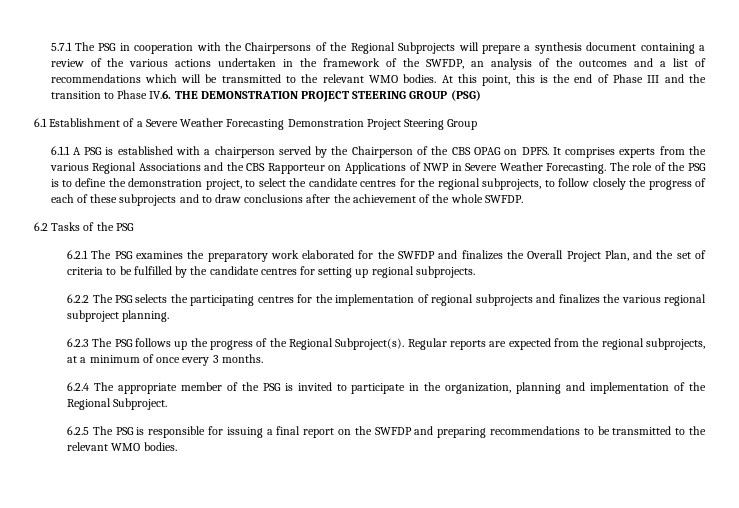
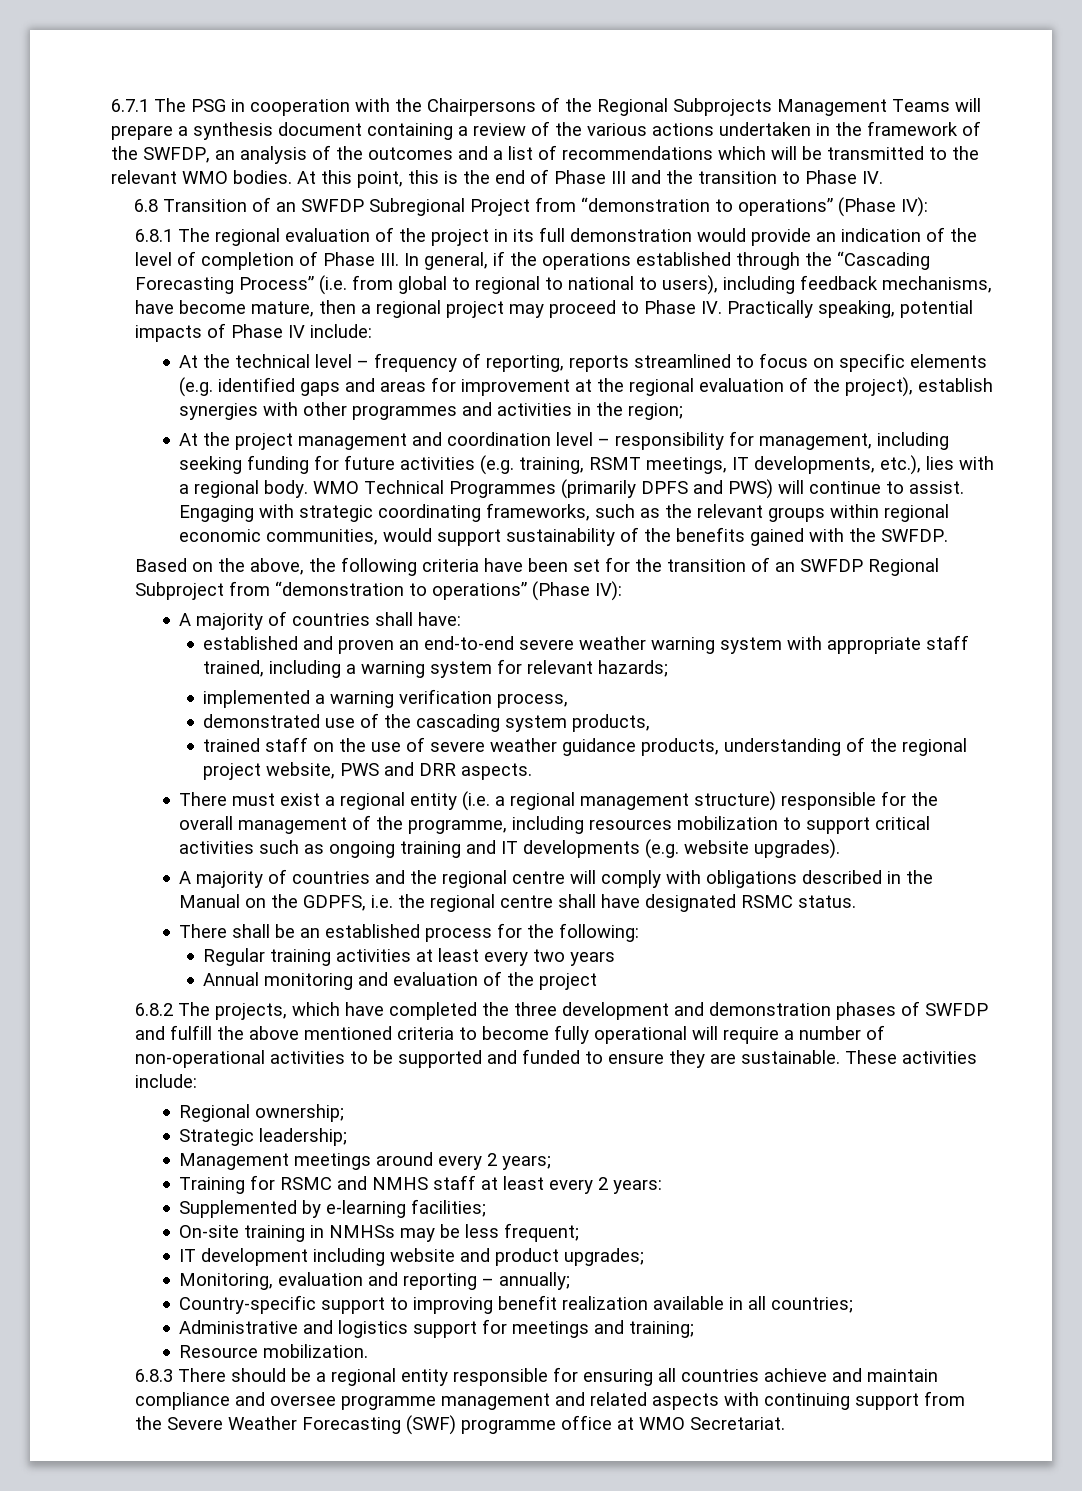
[50,42,72,51] 5.7.1 -> [110,99,149,112] 6.7.1
(456, 48) none -> [776,99,950,116] Management Teams
[149,90,481,102] [34,118,478,130] [50,146,706,158] [49,162,706,174] [50,178,706,190] [50,194,523,206] [34,222,134,231] [67,250,706,262] [67,266,475,278] [67,294,706,306] [67,310,170,322] [67,338,705,350] [67,354,263,366] [67,382,707,394] [67,398,168,410] [67,426,706,438] [67,442,177,451] IV.6. THE DEMONSTRATION PROJECT STEERING GROUP (PSG) // 6.1 Establishment of a Severe Weather Forecasting Demonstration Project Steering Group // 6.1.1 A PSG is established with a chairperson served by the Chairperson of the CBS OPAG on DPFS. It comprises experts from the various Regional Associations and the CBS Rapporteur on Applications of NWP in Severe Weather Forecasting. The role of the PSG is to define the demonstration project, to select the candidate centres for the regional subprojects, to follow closely the progress of each of these subprojects and to draw conclusions after the achievement of the whole SWFDP. // 6.2 Tasks of the PSG // 6.2.1 The PSG examines the preparatory work elaborated for the SWFDP and finalizes the Overall Project Plan, and the set of criteria to be fulfilled by the candidate centres for setting up regional subprojects. // 6.2.2 The PSG selects the participating centres for the implementation of regional subprojects and finalizes the various regional subproject planning. // 6.2.3 The PSG follows up the progress of the Regional Subproject(s). Regular reports are expected from the regional subprojects, at a minimum of once every 3 months. // 6.2.4 The appropriate member of the PSG is invited to participate in the organization, planning and implementation of the Regional Subproject. // 6.2.5 The PSG is responsible for issuing a final report on the SWFDP and preparing recommendations to be transmitted to the relevant WMO bodies. -> [861,171,883,184] [133,197,928,217] [134,227,977,246] [134,251,930,270] [134,275,992,295] [134,300,973,318] [134,323,372,342] [179,353,988,372] [179,377,994,397] [179,402,684,420] [179,431,950,450] [179,455,995,475] [179,479,965,499] [179,503,950,522] [179,527,949,546] [134,557,939,576] [134,581,622,601] [179,611,462,630] [203,635,970,654] [203,659,669,678] [203,689,569,708] [203,713,651,732] [203,737,968,756] [203,762,533,780] [179,791,939,811] [179,815,931,834] [179,839,841,859] [179,869,934,888] [179,894,857,912] [179,923,640,942] [203,948,616,966] [203,971,598,990] [134,1001,988,1020] [134,1025,885,1044] [134,1049,977,1068] [134,1074,197,1088] [179,1104,345,1122] [179,1128,348,1146] [179,1152,552,1170] [179,1175,663,1194] [179,1199,487,1218] [179,1223,580,1242] [179,1248,645,1266] [179,1272,571,1290] [179,1295,854,1314] [179,1319,695,1338] [179,1344,369,1358] [134,1367,938,1386] [134,1391,965,1410] [134,1415,785,1435] IV. // 6.8 Transition of an SWFDP Subregional Project from “demonstration to operations” (Phase IV): // 6.8.1 The regional evaluation of the project in its full demonstration would provide an indication of the level of completion of Phase III. In general, if the operations established through the “Cascading Forecasting Process” (i.e. from global to regional to national to users), including feedback mechanisms, have become mature, then a regional project may proceed to Phase IV. Practically speaking, potential impacts of Phase IV include: // At the technical level – frequency of reporting, reports streamlined to focus on specific elements (e.g. identified gaps and areas for improvement at the regional evaluation of the project), establish synergies with other programmes and activities in the region; // At the project management and coordination level – responsibility for management, including seeking funding for future activities (e.g. training, RSMT meetings, IT developments, etc.), lies with a regional body. WMO Technical Programmes (primarily DPFS and PWS) will continue to assist. Engaging with strategic coordinating frameworks, such as the relevant groups within regional economic communities, would support sustainability of the benefits gained with the SWFDP. // Based on the above, the following criteria have been set for the transition of an SWFDP Regional Subproject from “demonstration to operations” (Phase IV): // A majority of countries shall have: // established and proven an end-to-end severe weather warning system with appropriate staff trained, including a warning system for relevant hazards; // implemented a warning verification process, // demonstrated use of the cascading system products, // trained staff on the use of severe weather guidance products, understanding of the regional project website, PWS and DRR aspects. // There must exist a regional entity (i.e. a regional management structure) responsible for the overall management of the programme, including resources mobilization to support critical activities such as ongoing training and IT developments (e.g. website upgrades). // A majority of countries and the regional centre will comply with obligations described in the Manual on the GDPFS, i.e. the regional centre shall have designated RSMC status. // There shall be an established process for the following: // Regular training activities at least every two years // Annual monitoring and evaluation of the project // 6.8.2 The projects, which have completed the three development and demonstration phases of SWFDP and fulfill the above mentioned criteria to become fully operational will require a number of non-operational activities to be supported and funded to ensure they are sustainable. These activities include: // Regional ownership; // Strategic leadership; // Management meetings around every 2 years; // Training for RSMC and NMHS staff at least every 2 years: // Supplemented by e-learning facilities; // On-site training in NMHSs may be less frequent; // IT development including website and product upgrades; // Monitoring, evaluation and reporting – annually; // Country-specific support to improving benefit realization available in all countries; // Administrative and logistics support for meetings and training; // Resource mobilization. // 6.8.3 There should be a regional entity responsible for ensuring all countries achieve and maintain compliance and oversee programme management and related aspects with continuing support from the Severe Weather Forecasting (SWF) programme office at WMO Secretariat.

